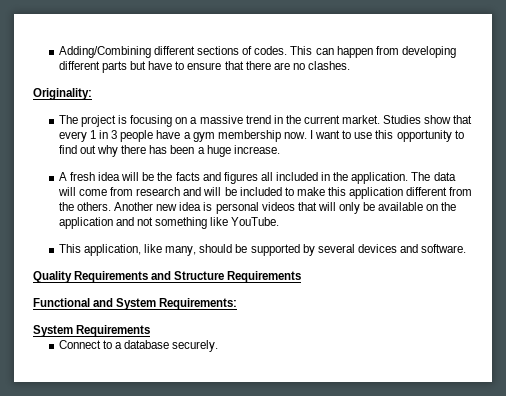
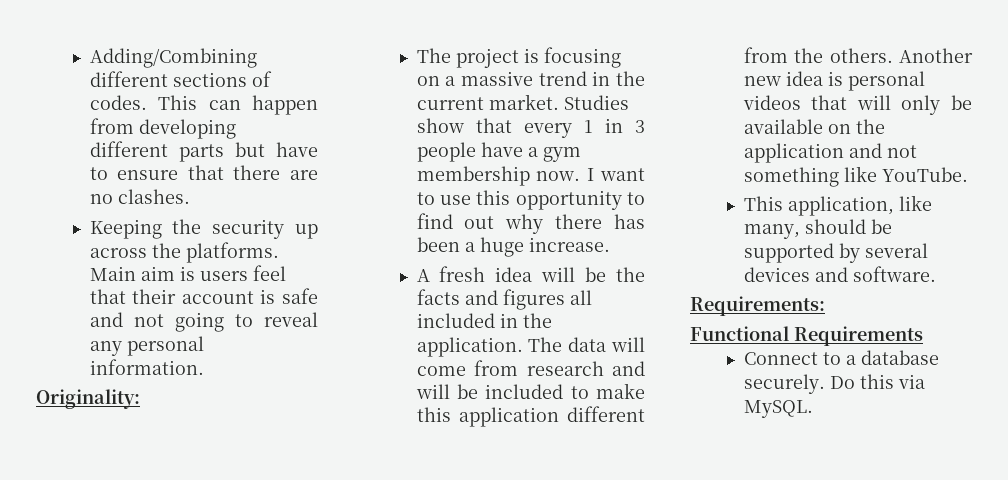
(350, 65) none -> [89,219,318,239] [89,242,279,263] [89,265,286,281] [89,288,318,304] [89,312,318,332] [89,336,204,356] [89,359,204,375] // Keeping the security up across the platforms. Main aim is users feel that their account is safe and not going to reveal any personal information.
[33,271,302,283] [33,298,238,310] [33,325,73,337] Quality Requirements and Structure Requirements // Functional and System Requirements: // System -> [690,296,825,316] [690,326,789,341] Requirements: // Functional
(219, 346) none -> [829,374,925,389] [743,400,813,418] Do this via MySQL.

